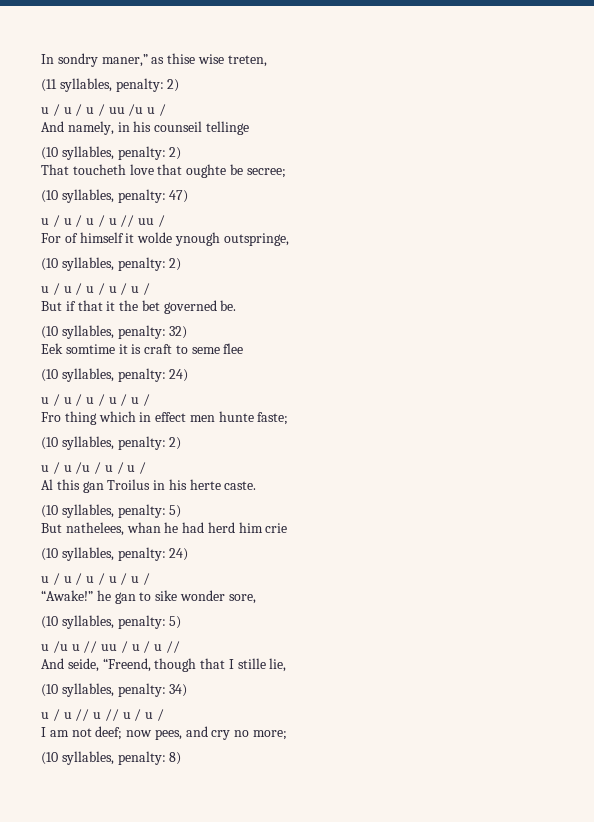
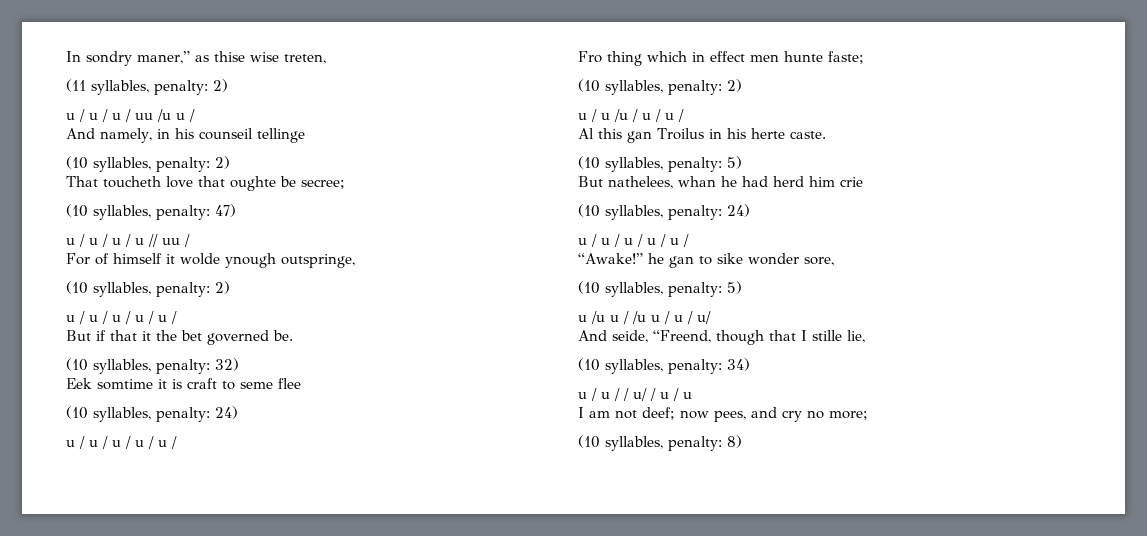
[83,641,181,653] // uu / u / u // -> [623,311,711,324] / /u u / u / u/
[75,709,165,721] // u // u / u / -> [614,388,692,401] / / u/ / u / u

